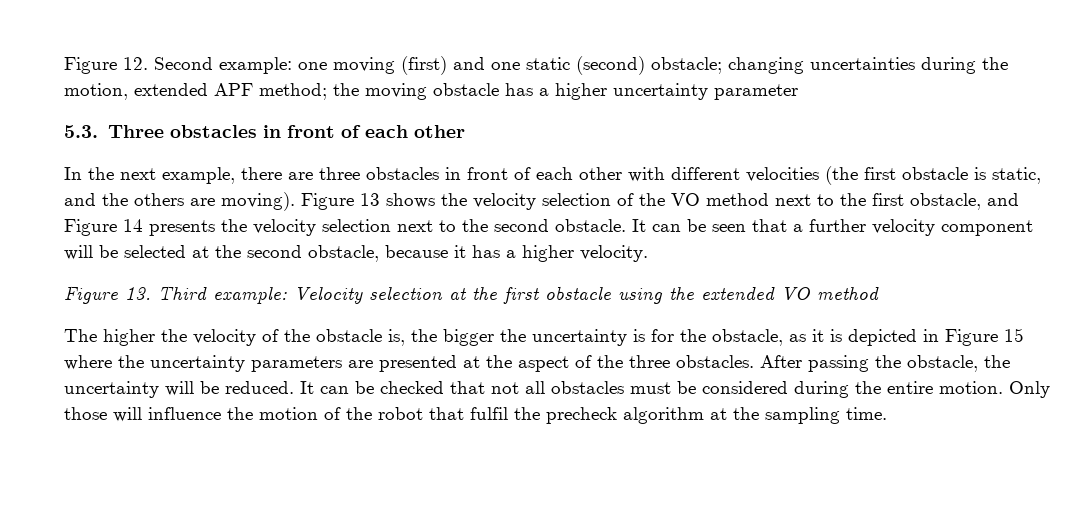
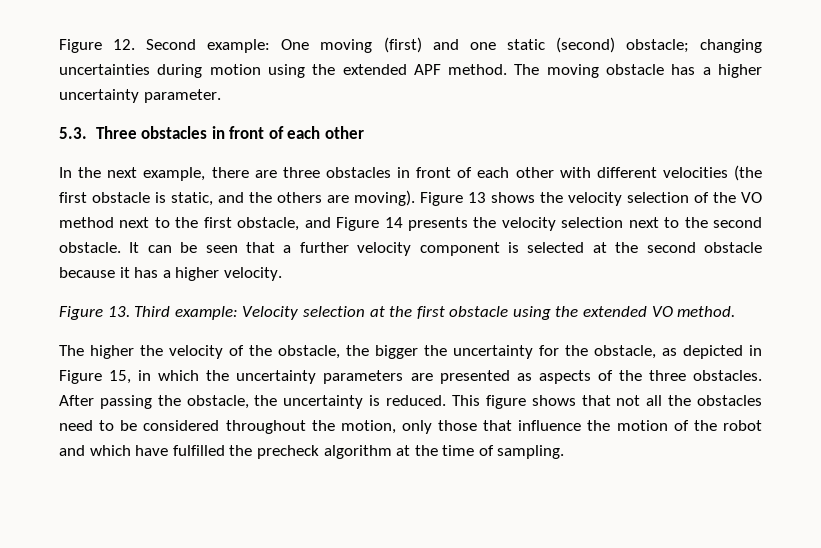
[298,62,327,70] one -> [281,39,310,50] One
[982,57,1008,70] [64,83,359,100] the motion, extended APF method; the -> [209,64,540,78] motion using the extended APF method. The
[714,84,798,100] parameter -> [143,89,221,103] parameter.
[64,245,118,260] will be -> [508,242,519,253] is
[308,245,379,262] obstacle, -> [703,242,762,253] obstacle
[817,287,879,300] method -> [677,306,736,317] method.
[316,329,405,346] obstacle is, -> [278,345,340,359] obstacle,
[633,329,645,342] is -> (533, 352) none
[812,329,842,342] it is -> (677, 352) none
[1004,328,1024,342] [64,355,112,370] 15 where -> [109,370,200,384] 15, in which
[463,355,569,372] at the aspect -> [516,370,591,384] as aspects
[165,381,1050,398] [64,407,142,422] will be reduced. It can be checked that not all obstacles must be considered during the entire motion. Only those will -> [369,395,763,409] [59,420,513,434] is reduced. This figure shows that not all the obstacles need to be considered throughout the motion, only those that
[429,407,508,420] that fulfil -> [59,445,225,456] and which have fulfilled
[765,407,887,424] sampling time. -> [442,445,565,459] time of sampling.

